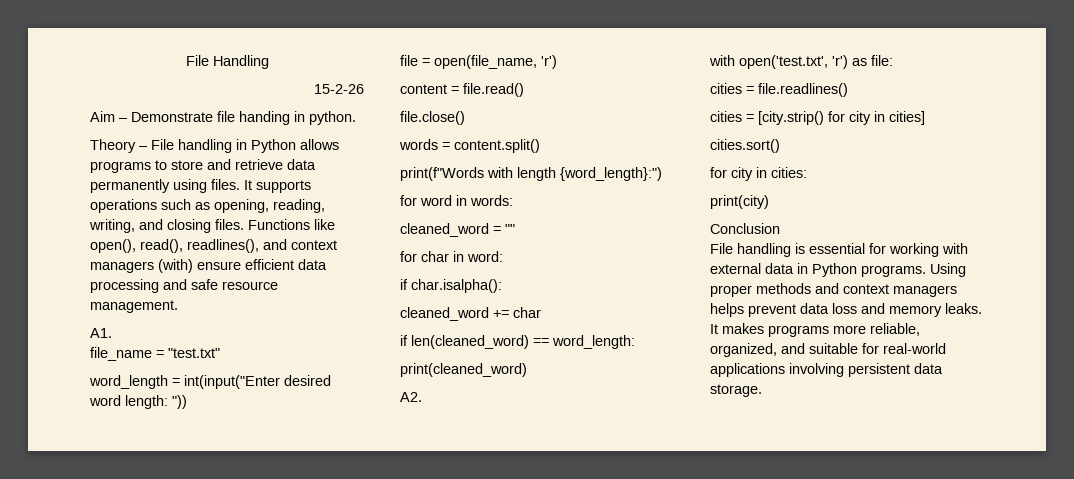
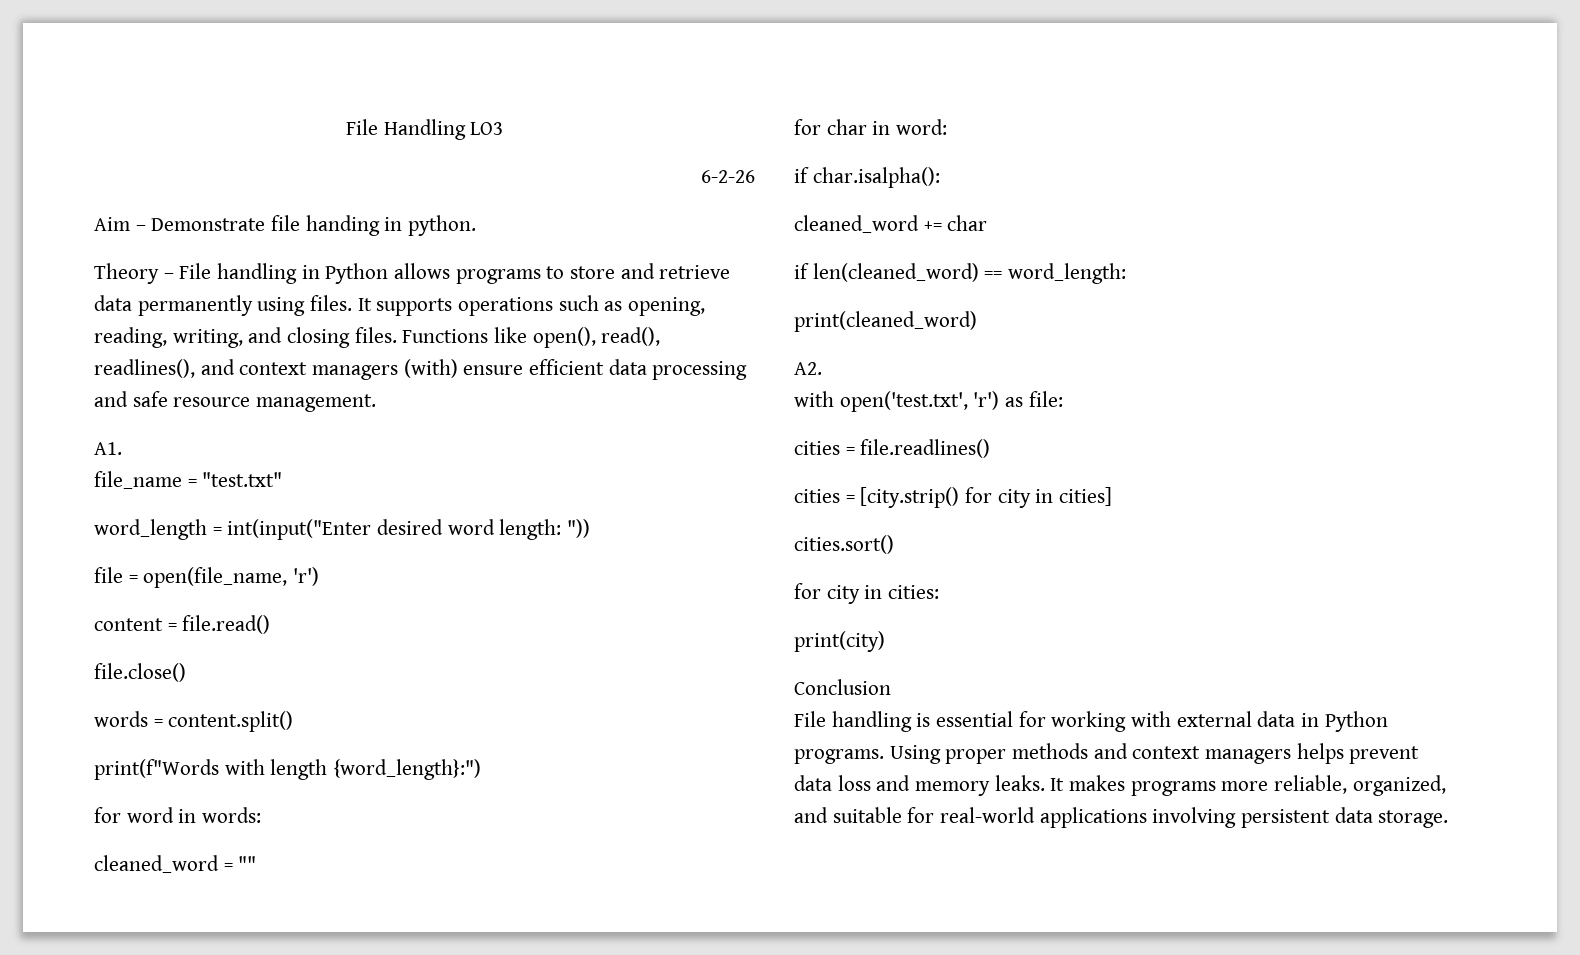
[314,84,364,94] // 15-2-26 -> [470,122,504,135] [701,170,755,183] LO3 // 6-2-26

